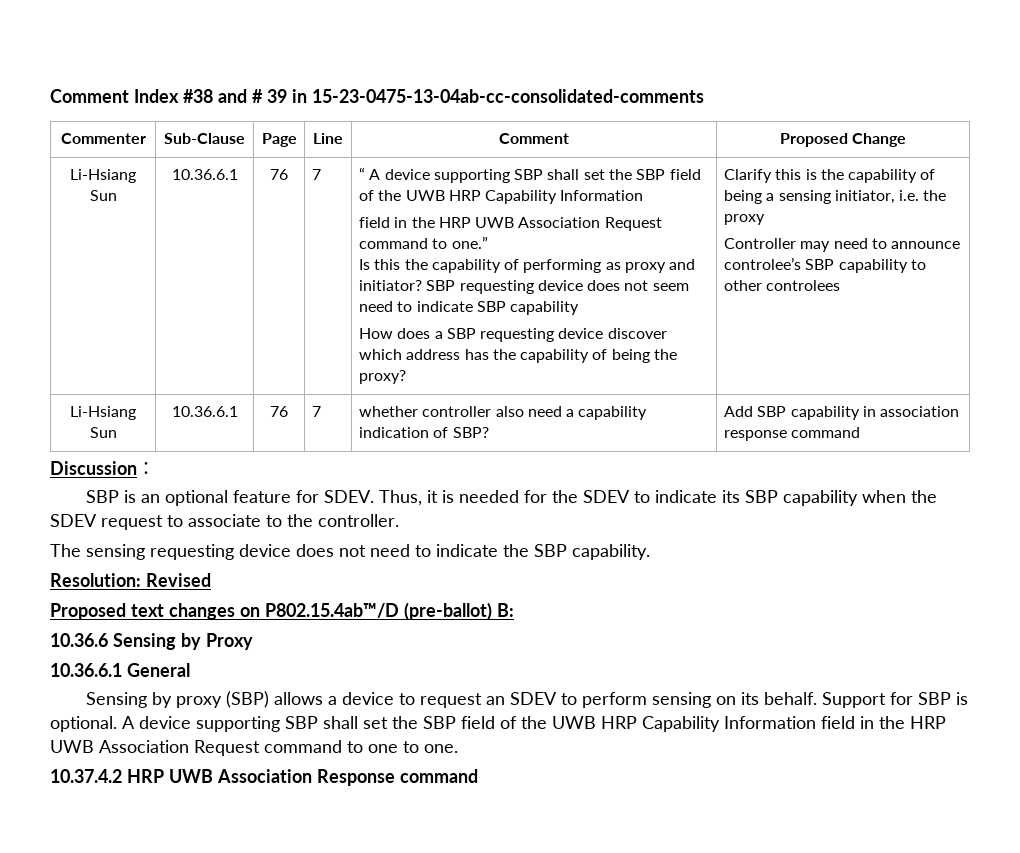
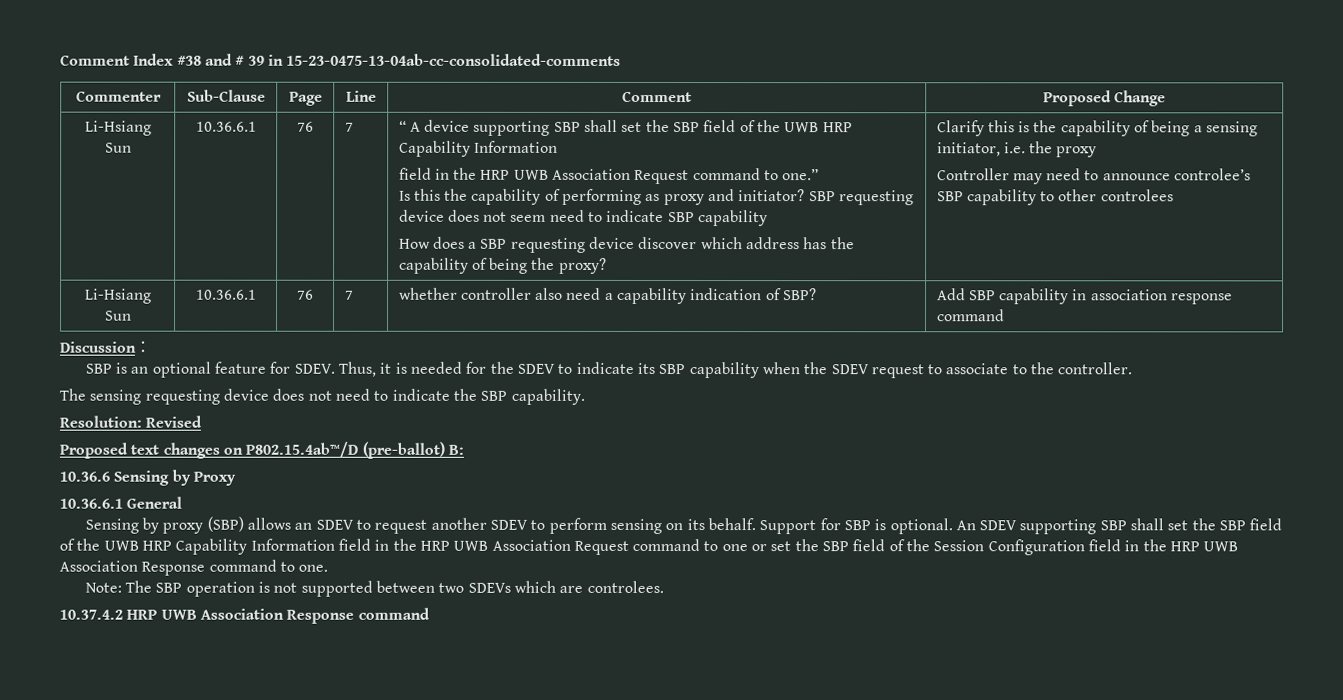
[327,692,394,705] a device -> [294,519,354,530] an SDEV
[485,696,505,705] an -> [430,517,487,530] another
[122,716,191,729] A device -> [955,520,1018,531] An SDEV
[403,741,458,753] to one. -> [751,539,1239,556] [59,559,329,576] [84,580,664,597] or set the SBP field of the Session Configuration field in the HRP UWB Association Response command to one. // Note: The SBP operation is not supported between two SDEVs which are controlees.

